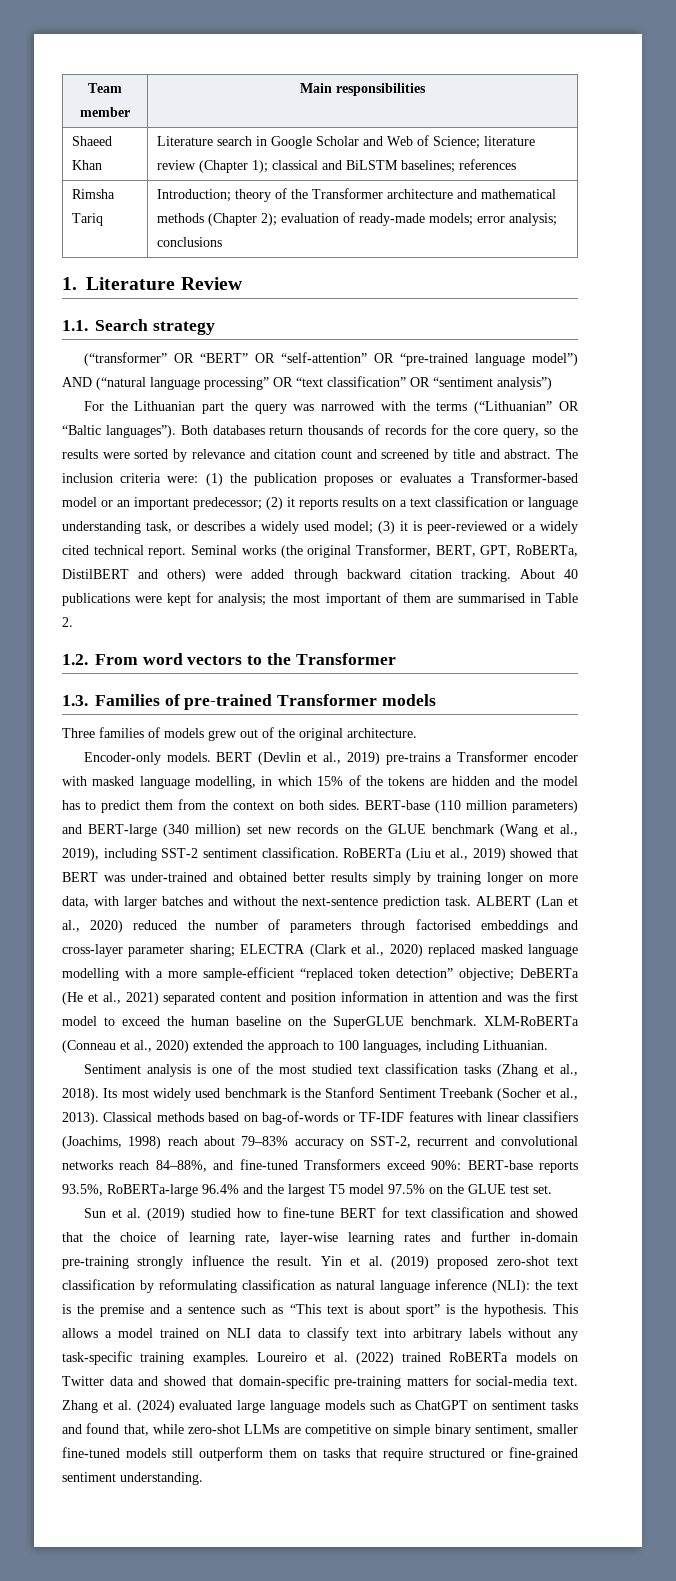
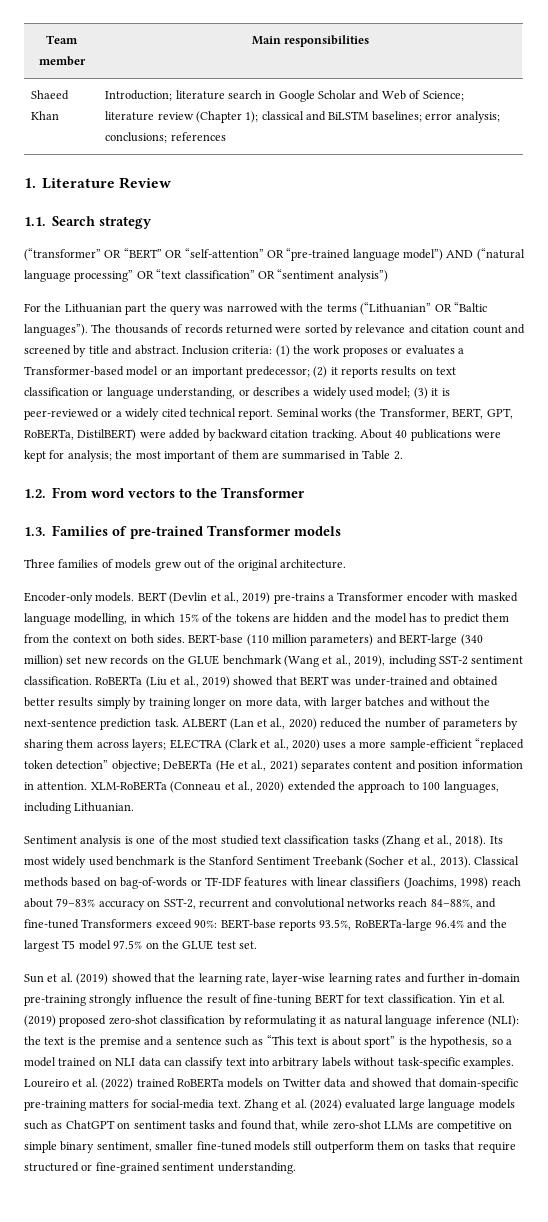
[157,136,214,146] Literature -> [105,90,225,101] Introduction; literature
[459,159,517,170] [72,189,116,199] [72,213,104,226] [157,188,557,202] [157,212,558,226] [157,237,223,247] references // Rimsha Tariq | Introduction; theory of the Transformer architecture and mathematical methods (Chapter 2); evaluation of ready-made models; error analysis; conclusions -> [425,111,500,123] [105,132,226,143] error analysis; conclusions; references
[180,424,579,438] [62,449,98,459] Both databases return thousands of records for the core query, so the results -> [91,324,273,334] The thousands of records returned
[556,449,578,459] [62,473,199,483] The inclusion criteria were: -> [181,345,273,355] Inclusion criteria:
[253,473,317,486] publication -> [313,345,341,354] work
[400,500,407,507] a -> (433, 371) none
[62,521,172,534] understanding task, -> [157,387,236,399] understanding,
[307,545,352,558] original -> (377, 414) none
[62,569,207,582] DistilBERT and others) -> [77,429,137,441] DistilBERT)
[293,569,338,582] through -> [202,429,216,441] by
[361,919,578,933] [62,944,235,957] through factorised embeddings and cross-layer parameter sharing; -> [504,718,518,730] [24,739,167,751] by sharing them across layers;
[428,944,578,957] [62,968,150,981] replaced masked language modelling with -> [323,742,347,749] uses
[163,992,216,1005] separated -> [301,761,350,772] separates
[428,991,578,1002] [62,1016,477,1029] attention and was the first model to exceed the human baseline on the SuperGLUE benchmark. -> [37,782,88,790] attention.
[190,1207,531,1218] studied how to fine-tune BERT for text classification and -> (109, 979) none
[120,1231,179,1242] choice of -> (196, 977) none
[277,1256,313,1266] result. -> [206,994,456,1006] result of fine-tuning BERT for text classification.
[557,1257,578,1266] text -> (157, 1020) none
[242,1279,315,1290] classification -> [319,1016,327,1024] it
[483,1304,578,1317] [62,1328,98,1338] hypothesis. This allows -> [430,1036,503,1048] hypothesis, so
[288,1329,300,1338] to -> [163,1059,182,1066] can
[558,1331,578,1341] [62,1351,185,1365] any task-specific training -> [397,1057,460,1069] task-specific

